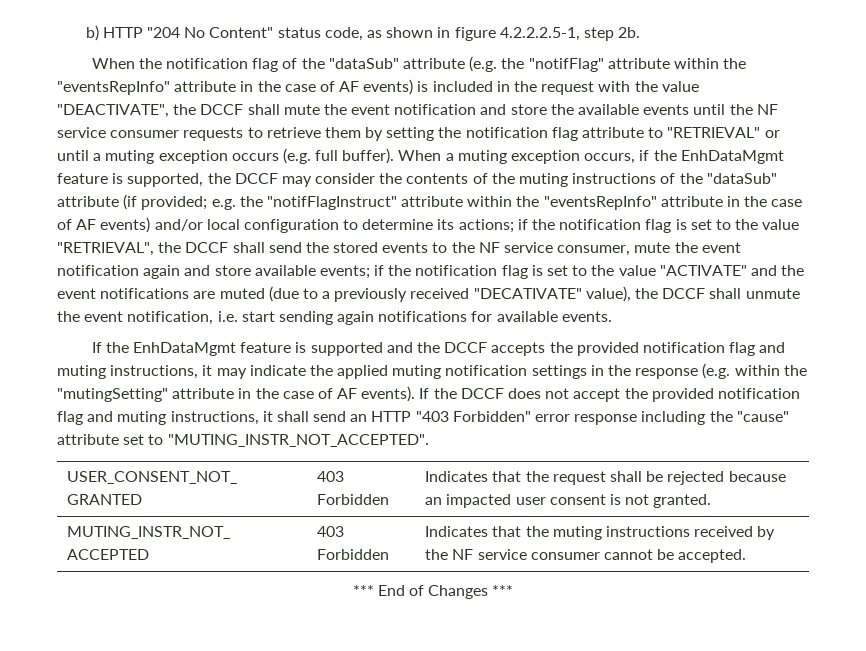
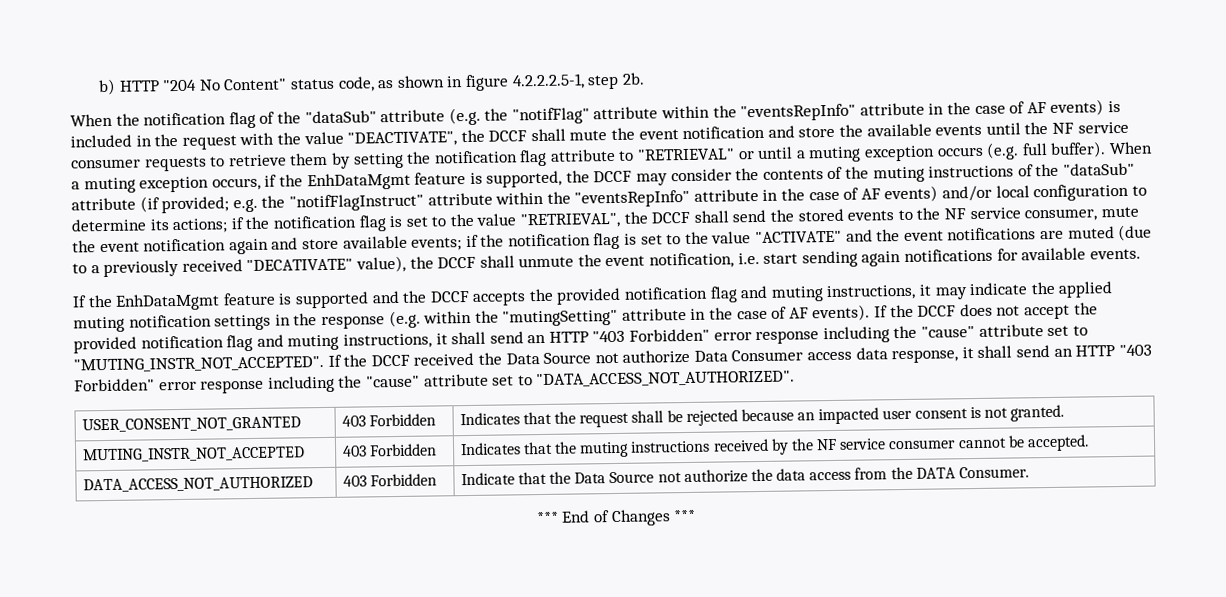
(429, 440) none -> [327,344,1152,367] [74,370,796,394] If the DCCF received the Data Source not authorize Data Consumer access data response, it shall send an HTTP "403 Forbidden" error response including the "cause" attribute set to "DATA_ACCESS_NOT_AUTHORIZED".
(747, 556) none -> [82,476,313,493] [342,473,437,487] [460,466,1030,486] // DATA_ACCESS_NOT_AUTHORIZED | 403 Forbidden | Indicate that the Data Source not authorize the data access from the DATA Consumer.

